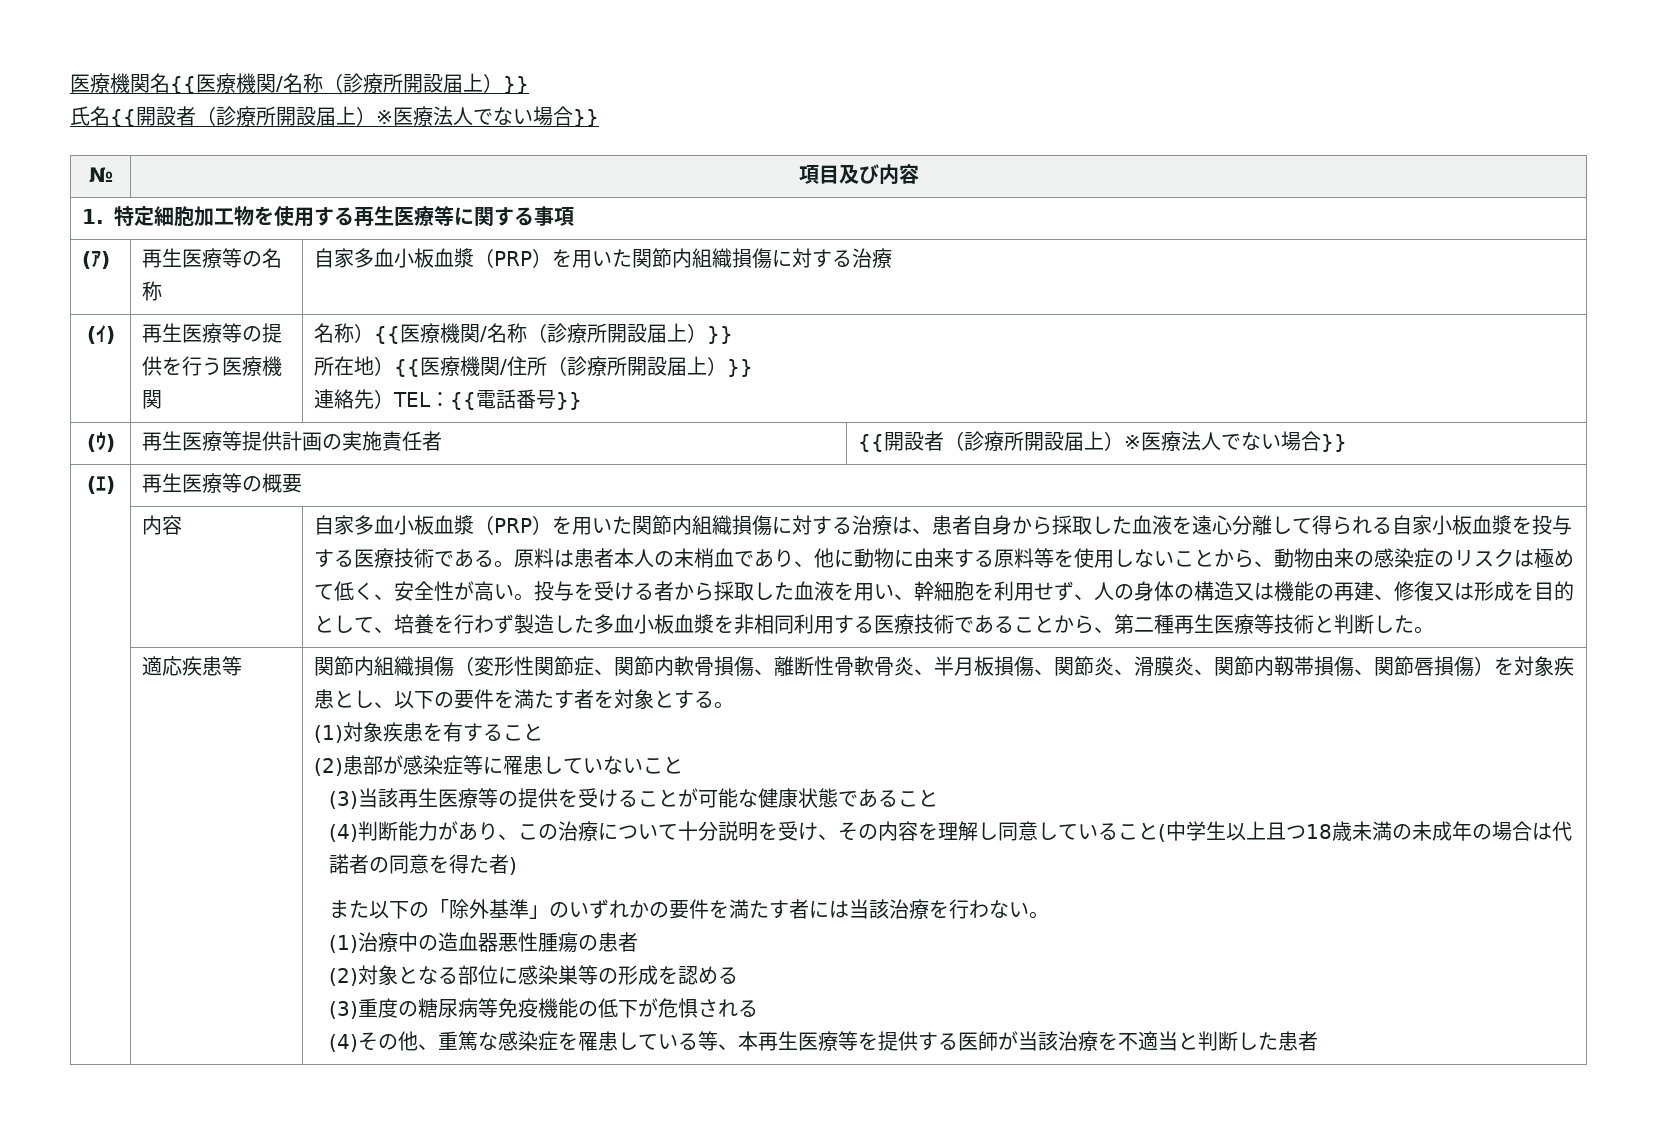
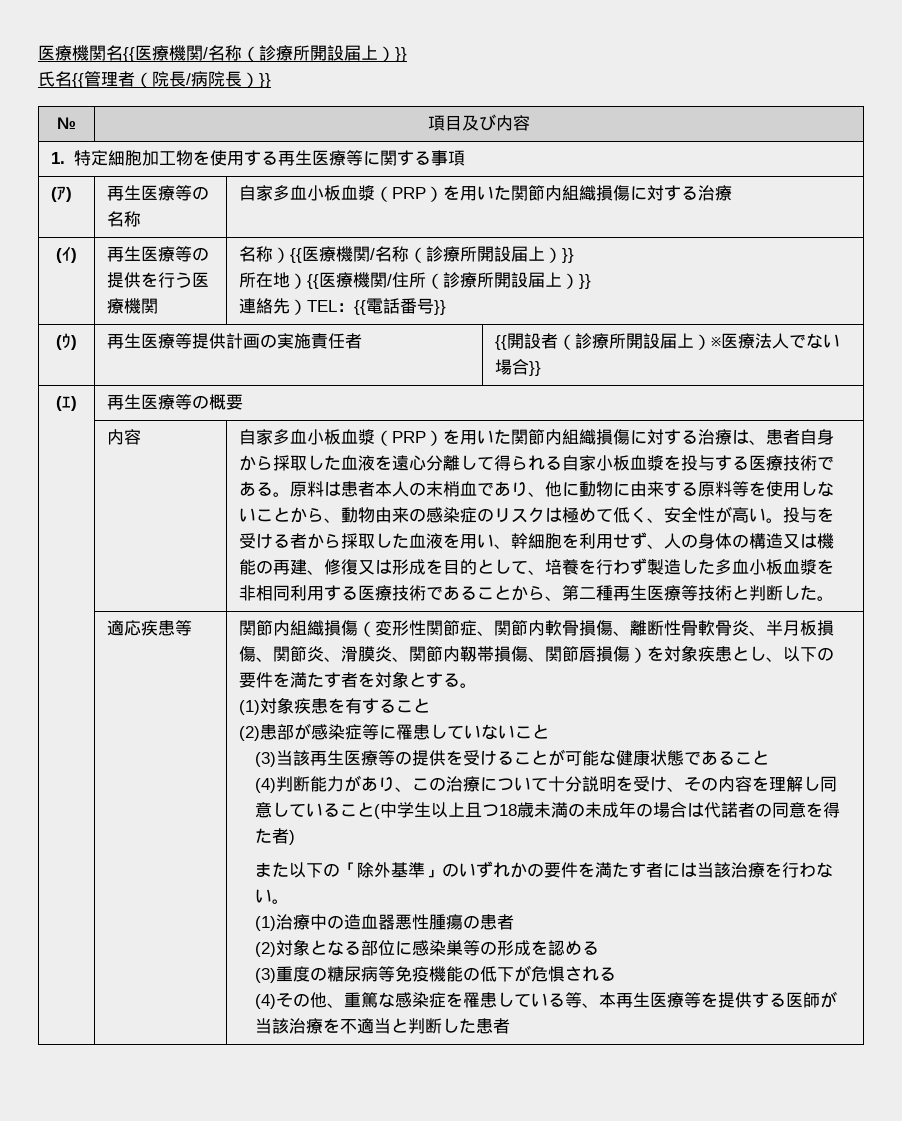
[136,106,573,126] 開設者（診療所開設届上）※医療法人でない場合 -> [84,71,259,88] 管理者（院長/病院長）

